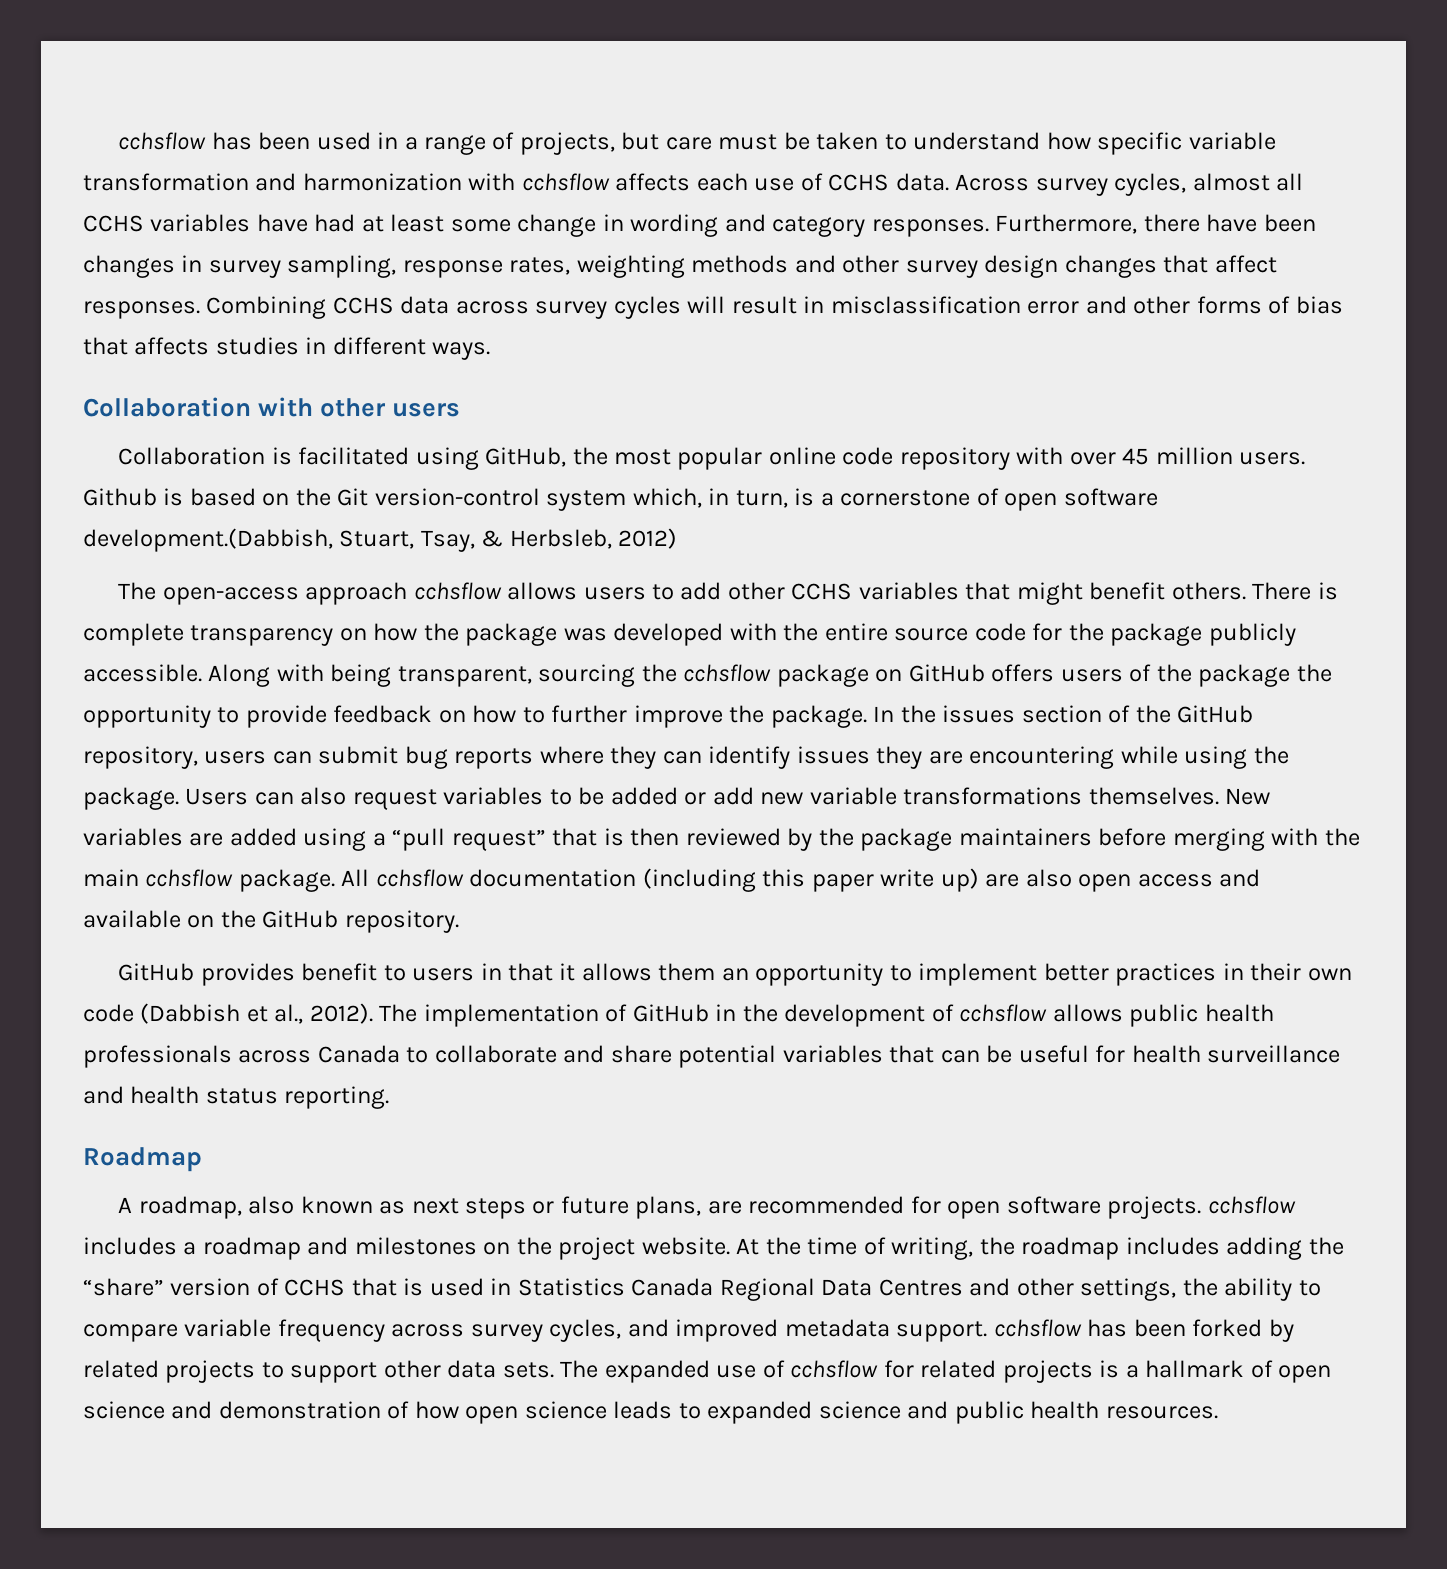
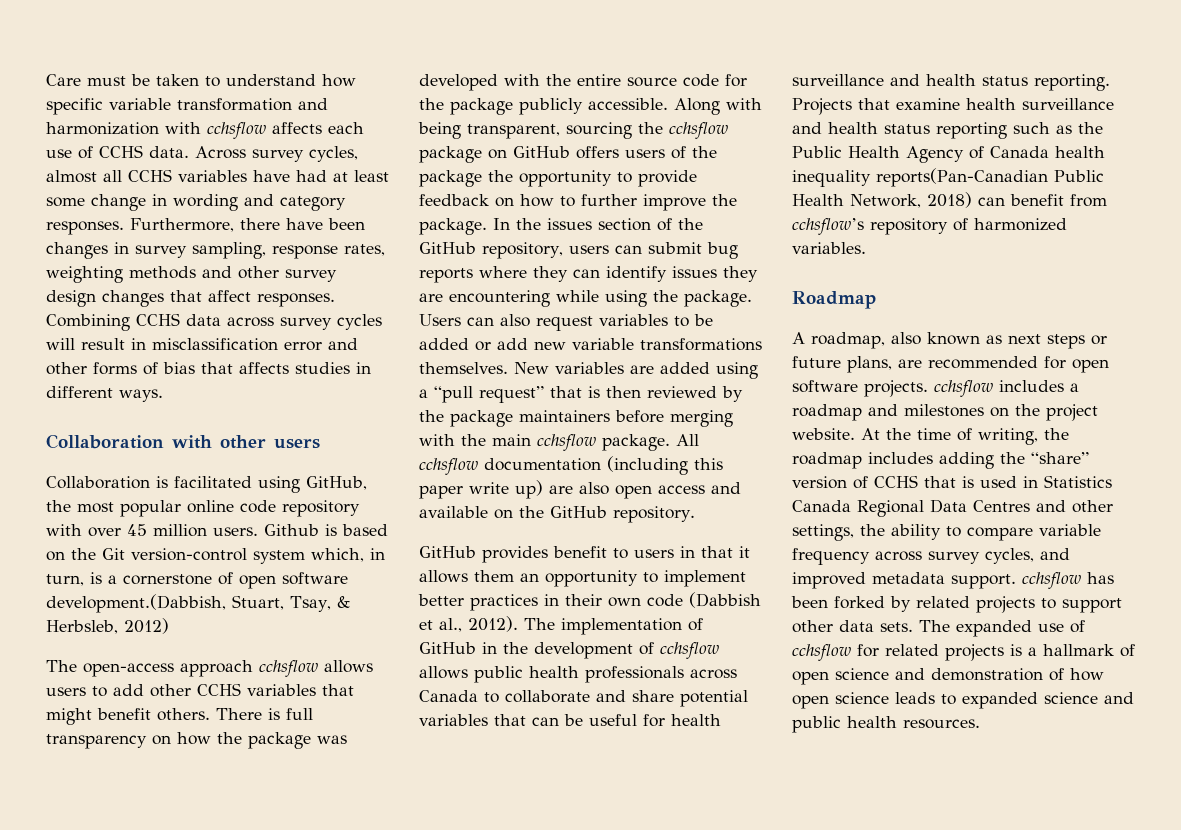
[118,132,712,155] cchsflow has been used in a range of projects, but care -> [46,74,81,86] Care
[83,623,184,646] complete -> [286,708,313,720] full
(390, 1097) none -> [792,98,1114,115] [792,122,1103,139] [792,146,1105,163] [792,168,1104,187] [792,192,1107,208] [792,218,1067,235] [792,242,866,254] Projects that examine health surveillance and health status reporting such as the Public Health Agency of Canada health inequality reports(Pan-Canadian Public Health Network, 2018) can benefit from cchsflow’s repository of harmonized variables.

